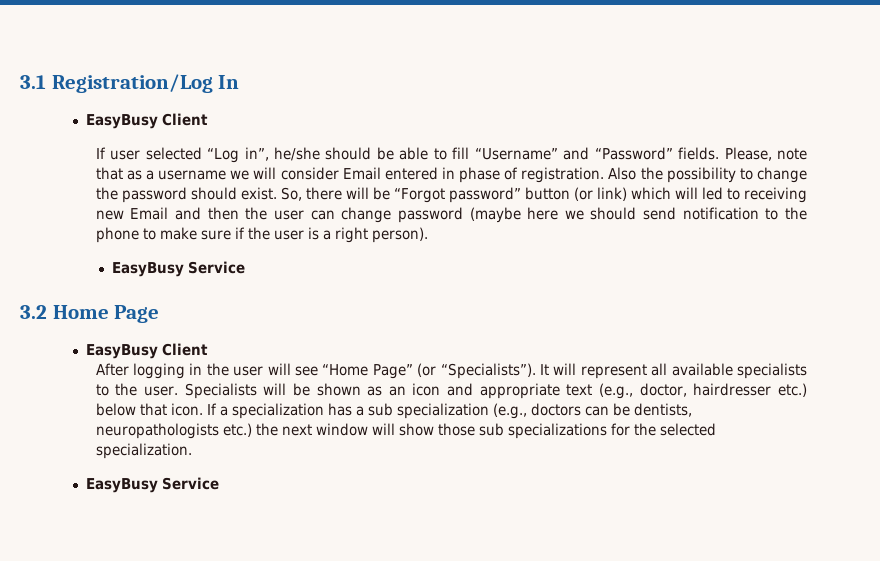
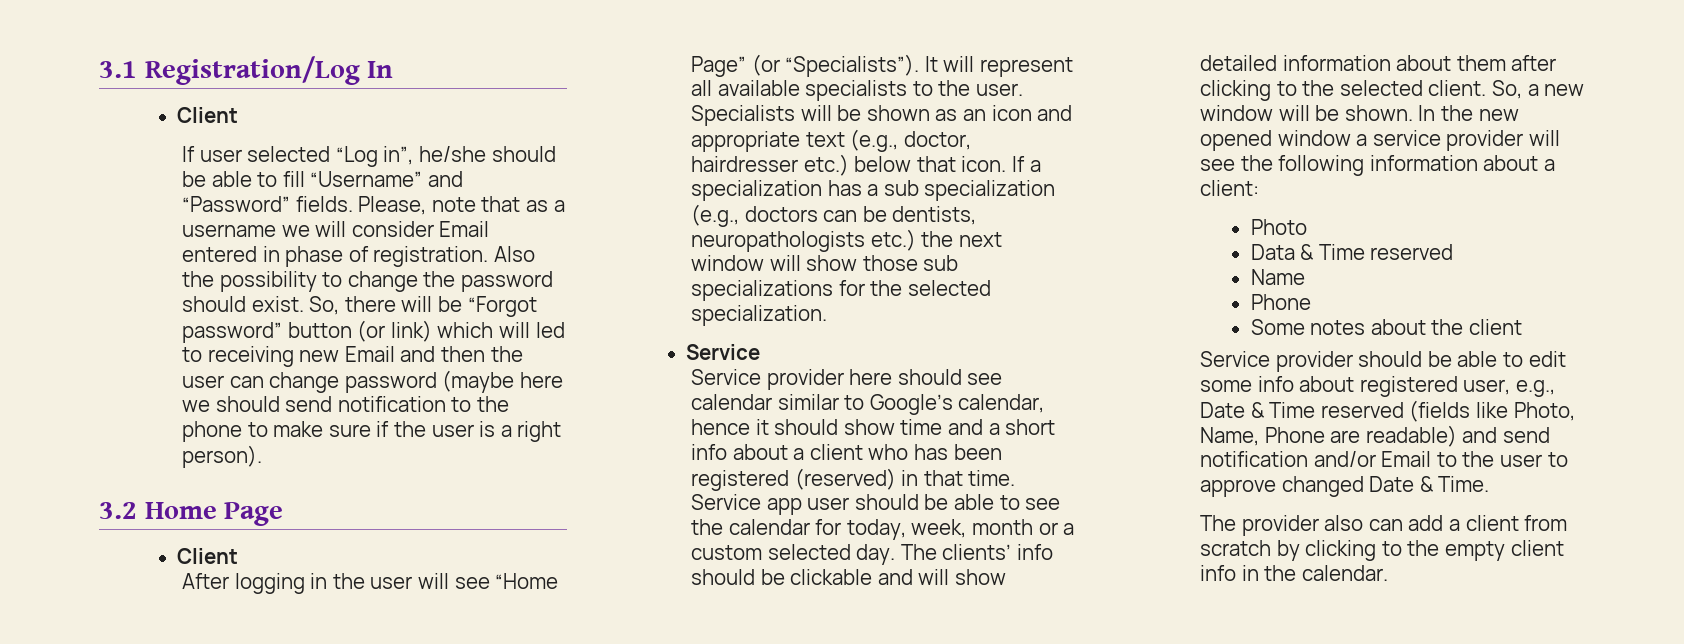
[86,114,159,129] EasyBusy -> (394, 69) none
[111,261,245,277] // EasyBusy Service -> (263, 456) none
[86,344,159,359] EasyBusy -> (284, 514) none
[86,477,220,493] EasyBusy Service -> [686,344,761,360] [691,369,1003,390] [691,394,1045,415] [691,419,1056,435] [691,444,1002,460] [691,468,1016,491] [691,494,1061,515] [691,519,1075,540] [691,544,1053,565] [691,569,1006,585] [1200,55,1557,71] [1200,80,1585,101] [1200,105,1519,121] [1200,130,1560,151] [1200,155,1555,176] [1200,180,1260,196] [1250,219,1307,235] [1250,244,1454,260] [1250,269,1305,285] [1250,294,1311,310] [1250,319,1522,335] [1200,351,1566,372] [1200,376,1555,397] [1200,400,1575,422] [1200,425,1550,447] [1200,451,1568,467] [1200,476,1490,497] [1200,515,1568,536] [1200,540,1564,561] [1200,565,1388,581] Service // Service provider here should see calendar similar to Google’s calendar, hence it should show time and a short info about a client who has been registered (reserved) in that time. Service app user should be able to see the calendar for today, week, month or a custom selected day. The clients’ info should be clickable and will show detailed information about them after clicking to the selected client. So, a new window will be shown. In the new opened window a service provider will see the following information about a client: // Photo // Data & Time reserved // Name // Phone // Some notes about the client // Service provider should be able to edit some info about registered user, e.g., Date & Time reserved (fields like Photo, Name, Phone are readable) and send notification and/or Email to the user to approve changed Date & Time. // The provider also can add a client from scratch by clicking to the empty client info in the calendar.

